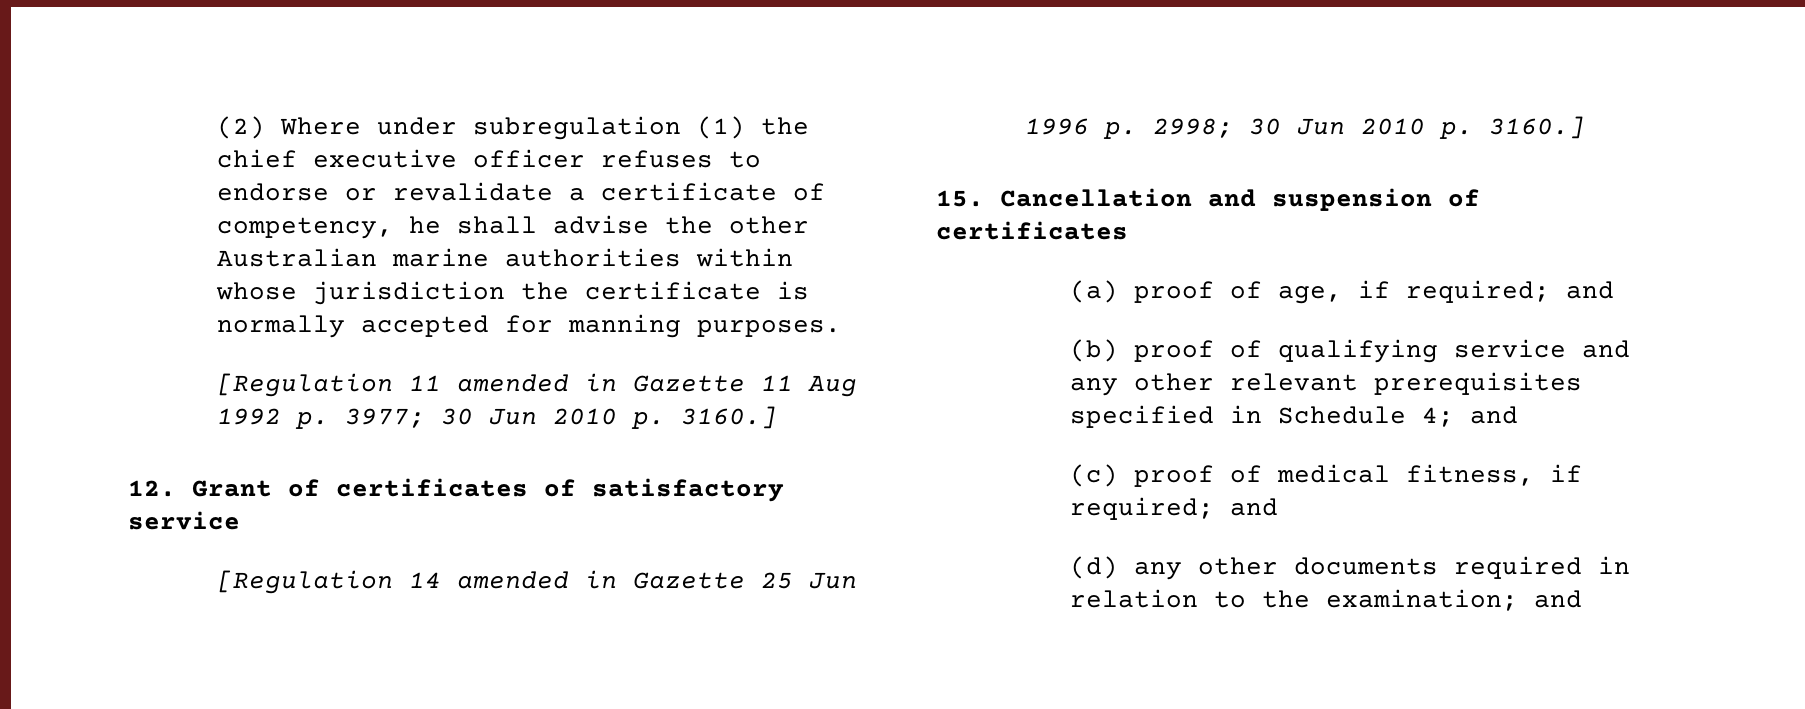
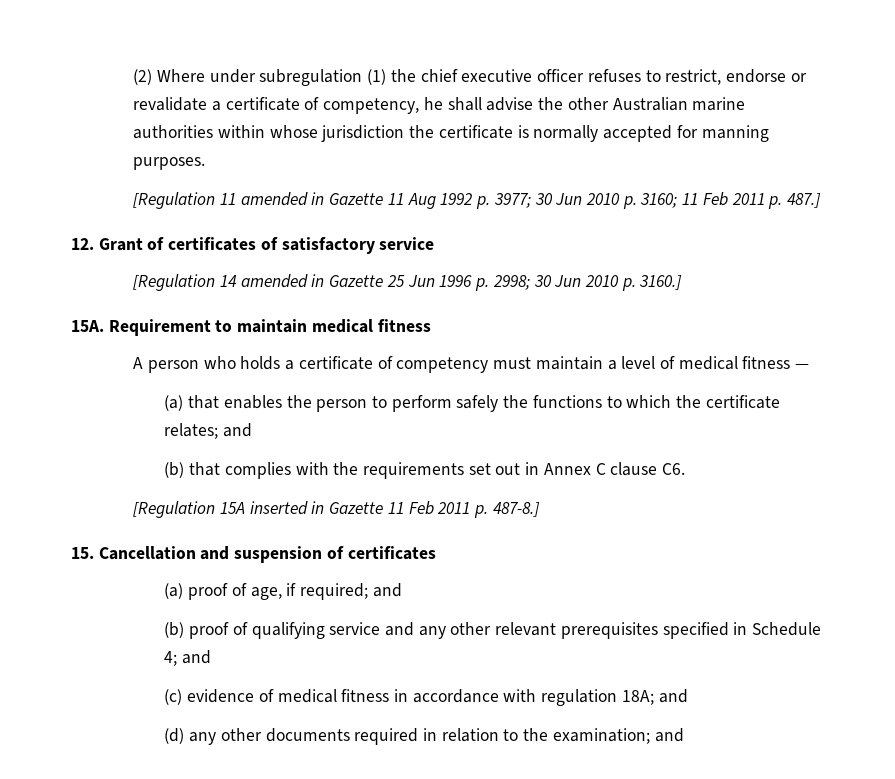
(762, 159) none -> [665,69,722,85] restrict,
[681,406,778,429] 3160.] -> [640,192,822,209] 3160; 11 Feb 2011 p. 487.]
(1586, 127) none -> [71,319,431,336] [133,356,810,373] [164,395,780,412] [164,423,253,439] [164,462,686,479] [133,501,540,518] // 15A. Requirement to maintain medical fitness // A person who holds a certificate of competency must maintain a level of medical fitness — // (a) that enables the person to perform safely the functions to which the certificate relates; and // (b) that complies with the requirements set out in Annex C clause C6. // [Regulation 15A inserted in Gazette 11 Feb 2011 p. 487-8.]
[1134,464,1583,487] [1070,497,1215,520] proof of medical fitness, if required; -> [187,689,654,706] evidence of medical fitness in accordance with regulation 18A;

